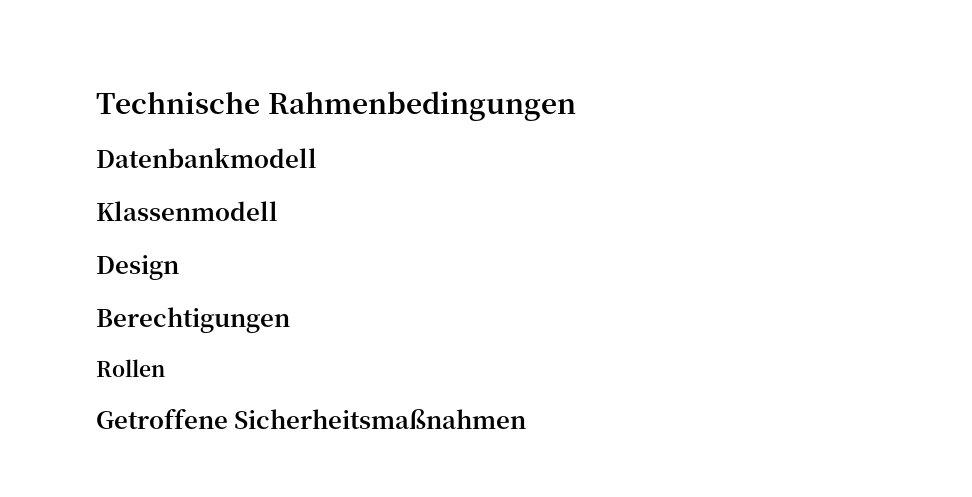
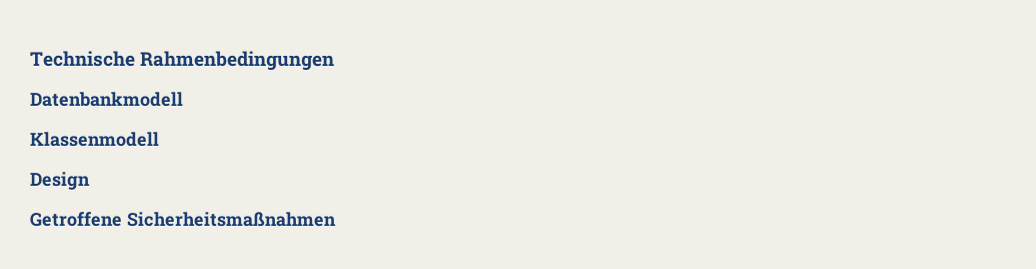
[96,307,290,333] [96,359,165,377] // Berechtigungen // Rollen -> (90, 180) none

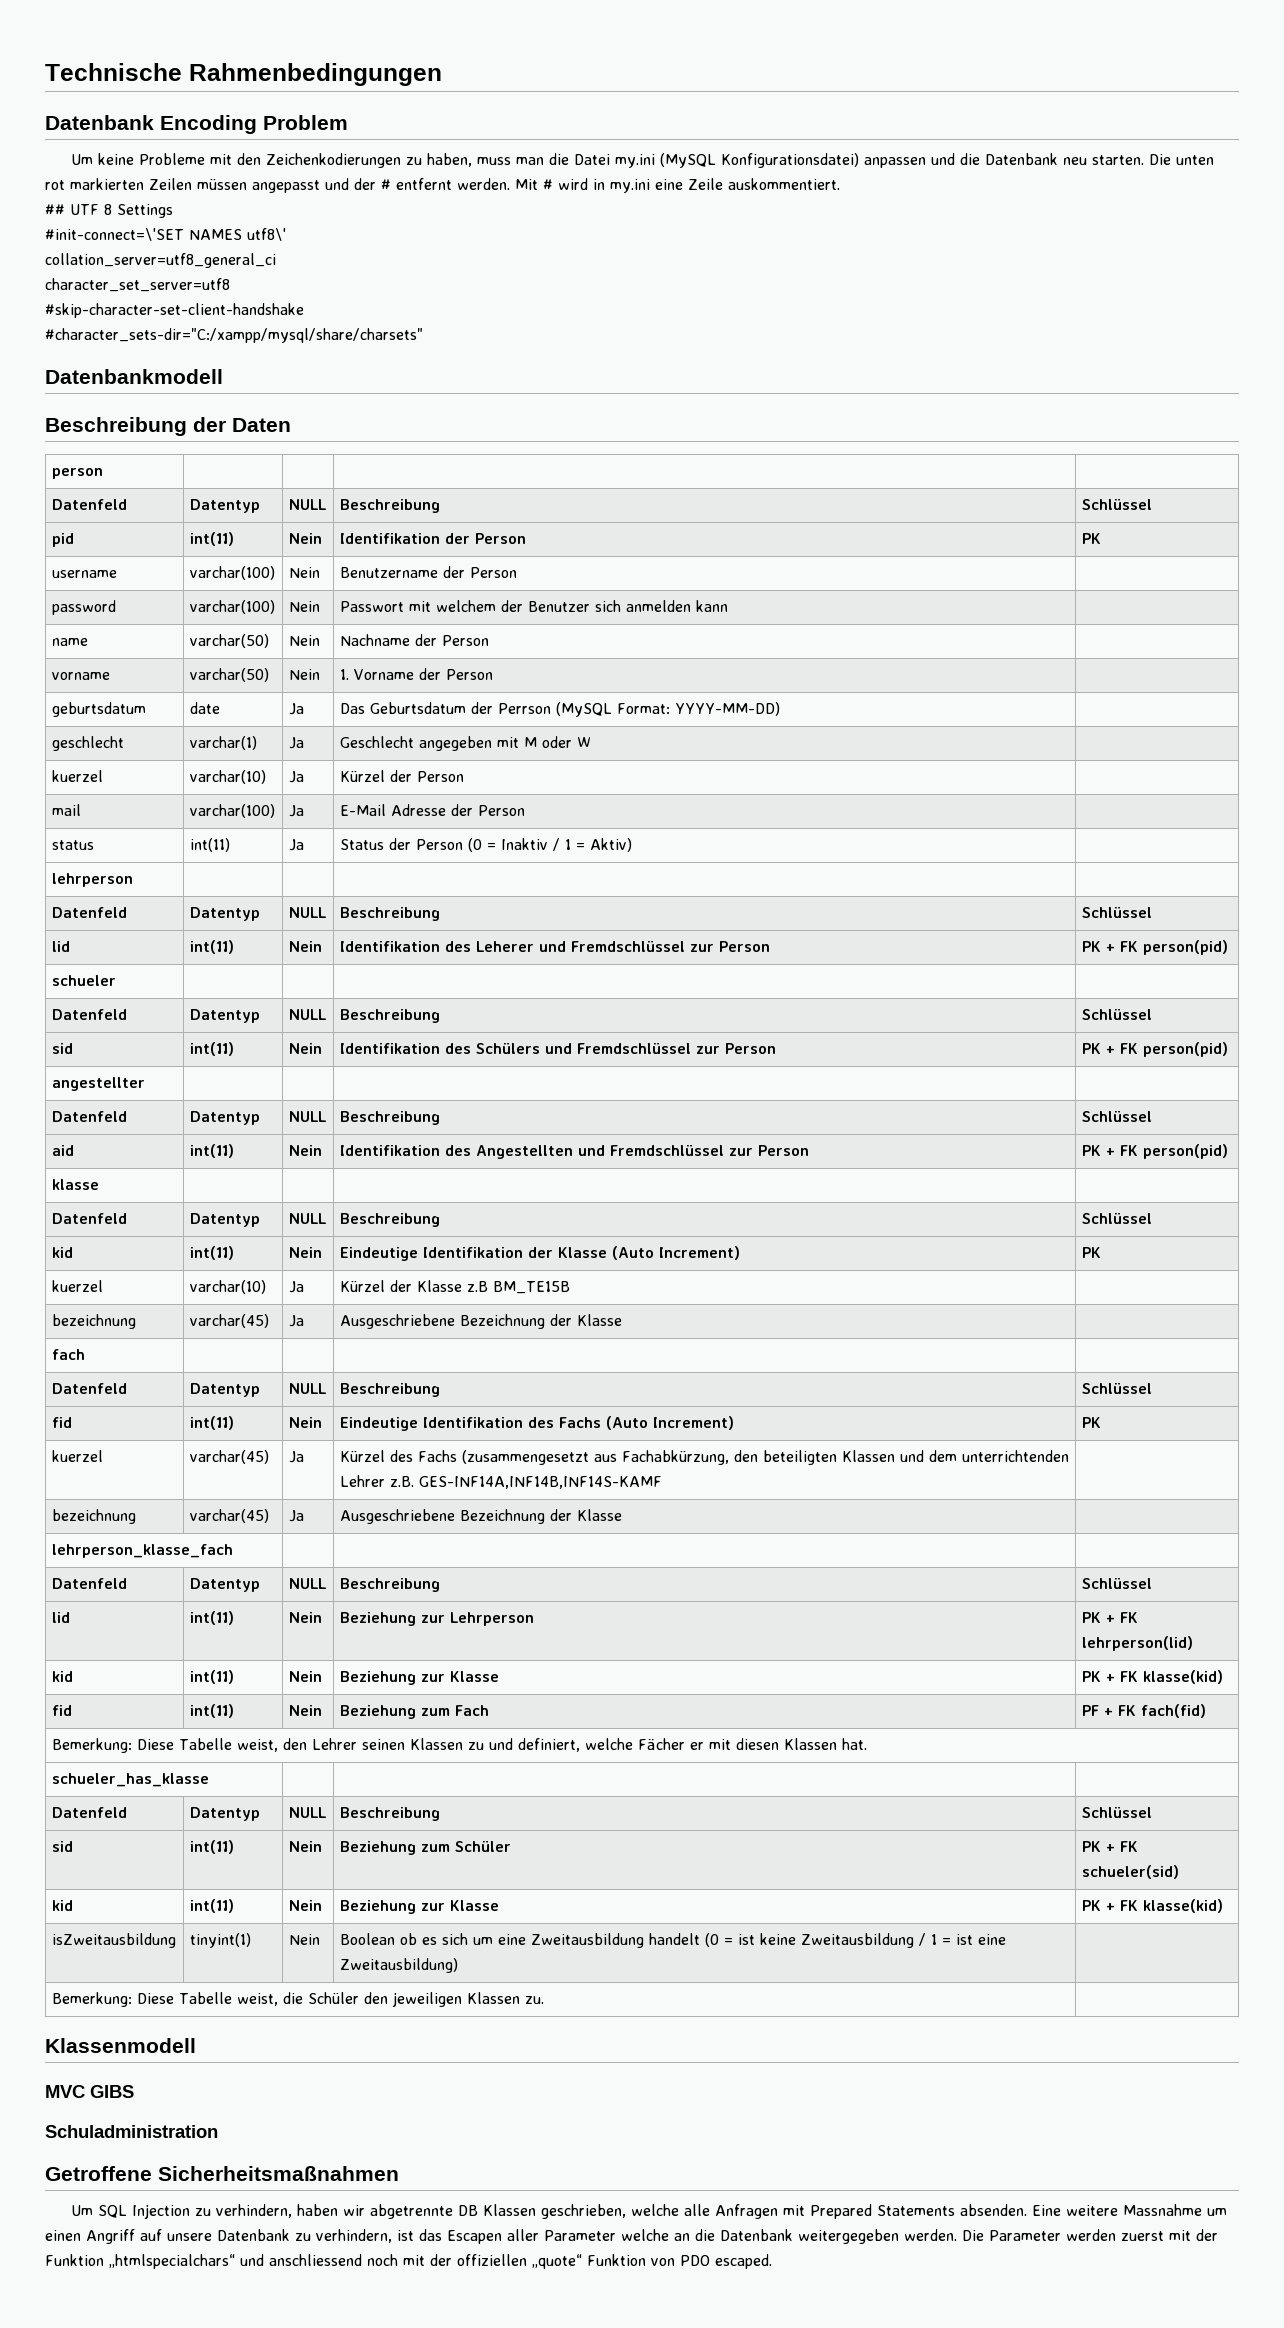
[30,91,184,107] [29,131,160,147] [29,171,90,190] [29,211,336,227] Datenbankmodell // Klassenmodell // Design // Getroffene Sicherheitsmaßnahmen -> [45,115,348,134] [71,153,1215,168] [45,178,840,193] [45,204,173,218] [45,228,286,241] [45,253,276,268] [45,278,230,292] [45,303,304,318] [45,328,423,343] [45,369,223,384] [45,417,291,436] [51,468,103,479] [51,499,127,510] [189,499,260,513] [288,499,326,510] [339,499,440,513] [1081,499,1152,510] [51,533,74,547] [189,532,234,546] [288,533,322,544] [339,533,526,544] [1081,533,1101,544] [51,570,117,578] [189,566,275,580] [288,567,320,578] [339,566,517,578] [51,600,116,615] [189,600,275,614] [288,601,320,612] [339,600,728,612] [51,638,88,646] [189,634,269,648] [288,635,320,646] [339,634,489,646] [51,672,110,680] [189,668,269,682] [288,669,320,680] [339,668,493,680] [51,702,146,717] [189,702,220,714] [288,703,304,715] [339,702,780,717] [51,736,124,751] [189,736,257,750] [288,737,304,749] [339,736,591,751] [51,770,103,782] [189,770,266,784] [288,771,304,783] [339,770,464,782] [51,804,81,816] [189,804,275,818] [288,805,304,817] [339,804,525,816] [51,840,94,850] [189,838,230,852] [288,839,304,851] [339,838,632,852] [51,873,133,887] [51,907,127,918] [189,907,260,921] [288,907,326,918] [339,907,440,921] [1081,907,1152,918] [51,941,70,952] [189,940,234,954] [288,941,322,952] [339,941,770,952] [1081,940,1228,955] [51,975,116,986] [51,1009,127,1020] [189,1009,260,1023] [288,1009,326,1020] [339,1009,440,1023] [1081,1009,1152,1020] [51,1043,73,1054] [189,1042,234,1056] [288,1043,322,1054] [339,1043,776,1054] [1081,1042,1228,1057] [51,1077,145,1091] [51,1111,127,1122] [189,1111,260,1125] [288,1111,326,1122] [339,1111,440,1125] [1081,1111,1152,1122] [51,1145,74,1156] [189,1144,234,1158] [288,1145,322,1156] [339,1145,809,1159] [1081,1144,1228,1159] [51,1179,99,1190] [51,1213,127,1224] [189,1213,260,1227] [288,1213,326,1224] [339,1213,440,1227] [1081,1213,1152,1224] [51,1247,73,1258] [189,1246,234,1260] [288,1247,322,1258] [339,1246,740,1261] [1081,1247,1101,1258] [51,1280,103,1292] [189,1280,266,1294] [288,1281,304,1293] [339,1280,570,1294] [51,1314,136,1329] [189,1314,269,1328] [288,1315,304,1327] [339,1314,622,1329] [51,1349,85,1360] [51,1383,127,1394] [189,1383,260,1397] [288,1383,326,1394] [339,1383,440,1397] [1081,1383,1152,1394] [51,1417,72,1428] [189,1416,234,1430] [288,1417,322,1428] [339,1416,734,1431] [1081,1417,1101,1428] [51,1450,103,1462] [189,1450,269,1464] [288,1451,304,1463] [339,1450,1069,1465] [339,1475,662,1489] [51,1509,136,1524] [189,1509,269,1523] [288,1510,304,1522] [339,1509,622,1524] [51,1544,233,1558] [51,1578,127,1589] [189,1578,260,1592] [288,1578,326,1589] [339,1578,440,1592] [1081,1578,1152,1589] [51,1612,70,1623] [189,1611,234,1625] [288,1612,322,1623] [339,1612,534,1626] [1081,1612,1138,1623] [1081,1636,1193,1651] [51,1671,73,1682] [189,1670,234,1684] [288,1671,322,1682] [339,1671,499,1685] [1081,1670,1223,1684] [51,1705,72,1716] [189,1704,234,1718] [288,1705,322,1716] [339,1705,489,1719] [1081,1704,1206,1718] [51,1738,867,1753] [51,1773,209,1787] [51,1807,127,1818] [189,1807,260,1821] [288,1807,326,1818] [339,1807,440,1821] [1081,1807,1152,1818] [51,1841,73,1852] [189,1840,234,1854] [288,1841,322,1852] [339,1841,511,1855] [1081,1841,1138,1852] [1081,1865,1179,1879] [51,1900,73,1911] [189,1899,234,1913] [288,1900,322,1911] [339,1900,499,1914] [1081,1899,1223,1913] [51,1933,176,1948] [189,1933,251,1948] [288,1934,320,1945] [339,1933,1006,1948] [339,1958,458,1973] [51,1992,544,2007] [45,2038,196,2053] [45,2085,134,2098] [45,2125,218,2138] [45,2166,399,2181] [71,2204,1228,2219] [45,2229,1218,2244] [45,2254,772,2269] Datenbank Encoding Problem // Um keine Probleme mit den Zeichenkodierungen zu haben, muss man die Datei my.ini (MySQL Konfigurationsdatei) anpassen und die Datenbank neu starten. Die unten rot markierten Zeilen müssen angepasst und der # entfernt werden. Mit # wird in my.ini eine Zeile auskommentiert. // ## UTF 8 Settings // #init-connect=\'SET NAMES utf8\' // collation_server=utf8_general_ci // character_set_server=utf8 // #skip-character-set-client-handshake // #character_sets-dir="C:/xampp/mysql/share/charsets" // Datenbankmodell // Beschreibung der Daten // person | | | | // Datenfeld | Datentyp | NULL | Beschreibung | Schlüssel // pid | int(11) | Nein | Identifikation der Person | PK // username | varchar(100) | Nein | Benutzername der Person | // password | varchar(100) | Nein | Passwort mit welchem der Benutzer sich anmelden kann | // name | varchar(50) | Nein | Nachname der Person | // vorname | varchar(50) | Nein | 1. Vorname der Person | // geburtsdatum | date | Ja | Das Geburtsdatum der Perrson (MySQL Format: YYYY-MM-DD) | // geschlecht | varchar(1) | Ja | Geschlecht angegeben mit M oder W | // kuerzel | varchar(10) | Ja | Kürzel der Person | // mail | varchar(100) | Ja | E-Mail Adresse der Person | // status | int(11) | Ja | Status der Person (0 = Inaktiv / 1 = Aktiv) | // lehrperson | | | | // Datenfeld | Datentyp | NULL | Beschreibung | Schlüssel // lid | int(11) | Nein | Identifikation des Leherer und Fremdschlüssel zur Person | PK + FK person(pid) // schueler | | | | // Datenfeld | Datentyp | NULL | Beschreibung | Schlüssel // sid | int(11) | Nein | Identifikation des Schülers und Fremdschlüssel zur Person | PK + FK person(pid) // angestellter | | | | // Datenfeld | Datentyp | NULL | Beschreibung | Schlüssel // aid | int(11) | Nein | Identifikation des Angestellten und Fremdschlüssel zur Person | PK + FK person(pid) // klasse | | | | // Datenfeld | Datentyp | NULL | Beschreibung | Schlüssel // kid | int(11) | Nein | Eindeutige Identifikation der Klasse (Auto Increment) | PK // kuerzel | varchar(10) | Ja | Kürzel der Klasse z.B BM_TE15B | // bezeichnung | varchar(45) | Ja | Ausgeschriebene Bezeichnung der Klasse | // fach | | | | // Datenfeld | Datentyp | NULL | Beschreibung | Schlüssel // fid | int(11) | Nein | Eindeutige Identifikation des Fachs (Auto Increment) | PK // kuerzel | varchar(45) | Ja | Kürzel des Fachs (zusammengesetzt aus Fachabkürzung, den beteiligten Klassen und dem unterrichtenden Lehrer z.B. GES-INF14A,INF14B,INF14S-KAMF | // bezeichnung | varchar(45) | Ja | Ausgeschriebene Bezeichnung der Klasse | // lehrperson_klasse_fach | | | // Datenfeld | Datentyp | NULL | Beschreibung | Schlüssel // lid | int(11) | Nein | Beziehung zur Lehrperson | PK + FK lehrperson(lid) // kid | int(11) | Nein | Beziehung zur Klasse | PK + FK klasse(kid) // fid | int(11) | Nein | Beziehung zum Fach | PF + FK fach(fid) // Bemerkung: Diese Tabelle weist, den Lehrer seinen Klassen zu und definiert, welche Fächer er mit diesen Klassen hat. // schueler_has_klasse | | | // Datenfeld | Datentyp | NULL | Beschreibung | Schlüssel // sid | int(11) | Nein | Beziehung zum Schüler | PK + FK schueler(sid) // kid | int(11) | Nein | Beziehung zur Klasse | PK + FK klasse(kid) // isZweitausbildung | tinyint(1) | Nein | Boolean ob es sich um eine Zweitausbildung handelt (0 = ist keine Zweitausbildung / 1 = ist eine Zweitausbildung) | // Bemerkung: Diese Tabelle weist, die Schüler den jeweiligen Klassen zu. | // Klassenmodell // MVC GIBS // Schuladministration // Getroffene Sicherheitsmaßnahmen // Um SQL Injection zu verhindern, haben wir abgetrennte DB Klassen geschrieben, welche alle Anfragen mit Prepared Statements absenden. Eine weitere Massnahme um einen Angriff auf unsere Datenbank zu verhindern, ist das Escapen aller Parameter welche an die Datenbank weitergegeben werden. Die Parameter werden zuerst mit der Funktion „htmlspecialchars“ und anschliessend noch mit der offiziellen „quote“ Funktion von PDO escaped.

